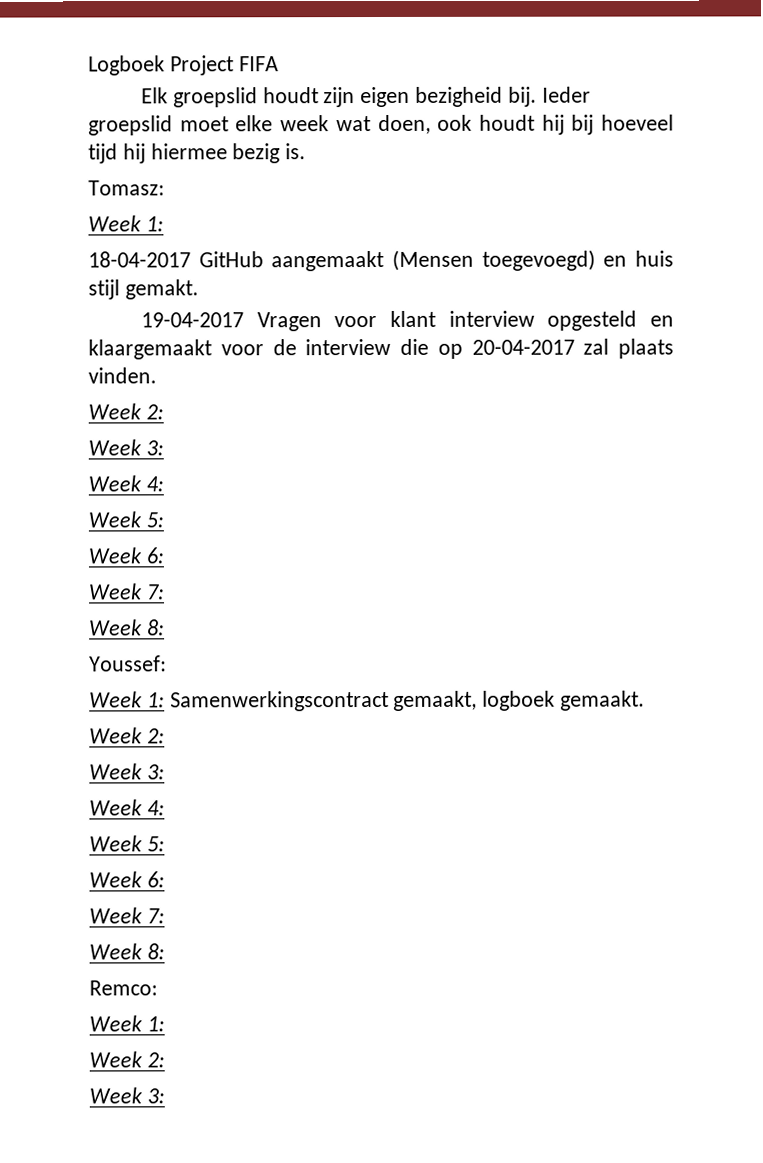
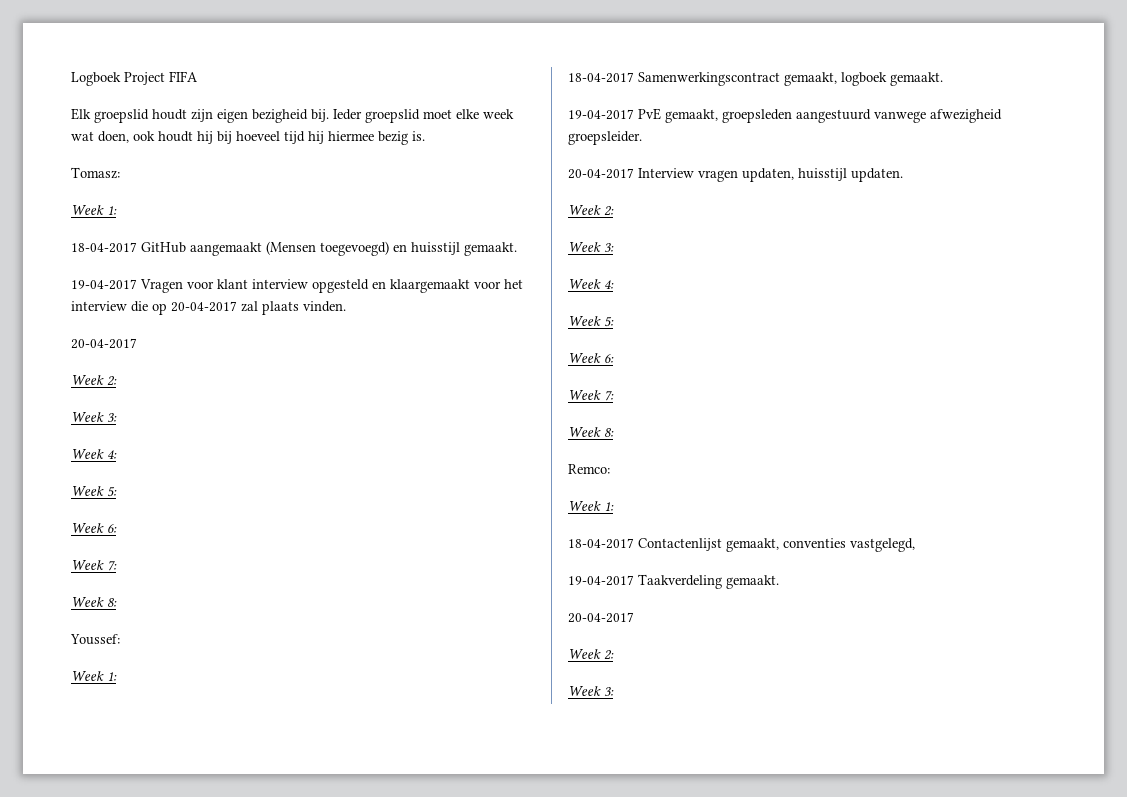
[635,250,674,267] [88,279,199,300] huis stijl gemakt. -> [411,242,517,256] huisstijl gemaakt.
[272,339,297,356] de -> [504,279,523,289] het
(157, 375) none -> [71,338,137,349] // 20-04-2017
(165, 700) none -> [568,72,634,83] // 18-04-2017
(646, 700) none -> [568,108,1002,123] [568,131,642,145] [568,168,903,182] // 19-04-2017 PvE gemaakt, groepsleden aangestuurd vanwege afwezigheid groepsleider. // 20-04-2017 Interview vragen updaten, huisstijl updaten.
(165, 1024) none -> [568,538,915,552] [568,574,779,589] [568,612,634,623] // 18-04-2017 Contactenlijst gemaakt, conventies vastgelegd, // 19-04-2017 Taakverdeling gemaakt. // 20-04-2017

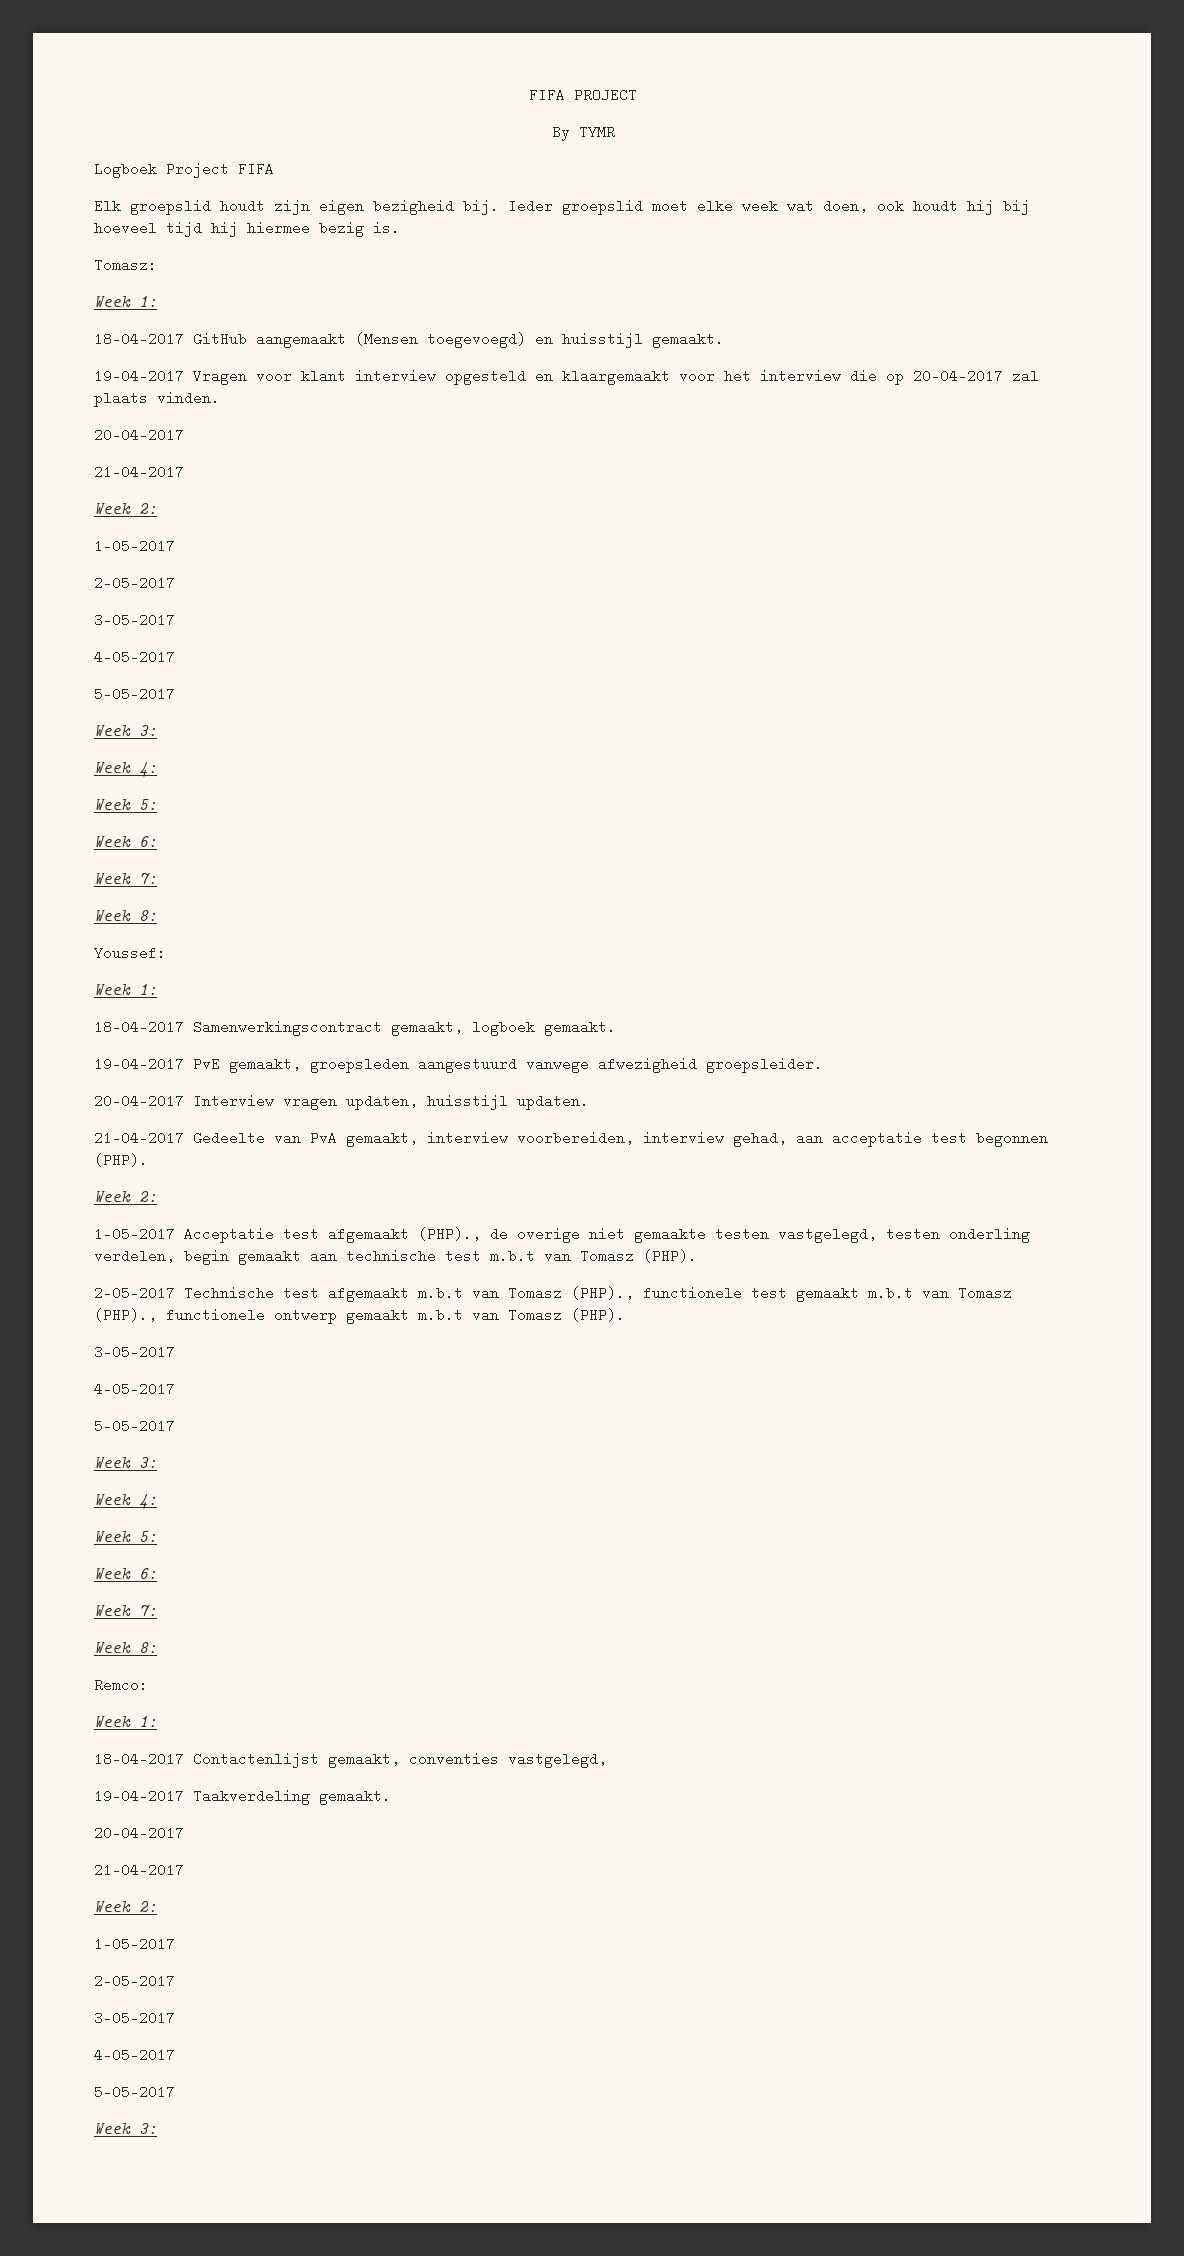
(71, 79) none -> [529,88,637,102] [551,125,615,141] FIFA PROJECT // By TYMR //
[71,375,117,386] // Week 2: -> [94,465,184,479] [94,503,157,514] [94,539,175,553] [94,576,175,590] [94,613,175,627] [94,650,175,664] [94,687,175,701] // 21-04-2017 // Week 2: // 1-05-2017 // 2-05-2017 // 3-05-2017 // 4-05-2017 // 5-05-2017
[568,205,614,216] Week 2: -> [94,1131,1048,1147] [94,1153,148,1167] [94,1191,157,1202] [94,1227,1030,1243] [94,1249,697,1265] [94,1286,1012,1302] [94,1308,625,1324] [94,1345,175,1359] [94,1382,175,1396] [94,1419,175,1433] 21-04-2017 Gedeelte van PvA gemaakt, interview voorbereiden, interview gehad, aan acceptatie test begonnen (PHP). // Week 2: // 1-05-2017 Acceptatie test afgemaakt (PHP)., de overige niet gemaakte testen vastgelegd, testen onderling verdelen, begin gemaakt aan technische test m.b.t van Tomasz (PHP). // 2-05-2017 Technische test afgemaakt m.b.t van Tomasz (PHP)., functionele test gemaakt m.b.t van Tomasz (PHP)., functionele ontwerp gemaakt m.b.t van Tomasz (PHP). // 3-05-2017 // 4-05-2017 // 5-05-2017
[568,649,614,660] // Week 2: -> [94,1863,184,1877] [94,1901,157,1912] [94,1937,175,1951] [94,1974,175,1988] [94,2011,175,2025] [94,2048,175,2062] [94,2085,175,2099] // 21-04-2017 // Week 2: // 1-05-2017 // 2-05-2017 // 3-05-2017 // 4-05-2017 // 5-05-2017

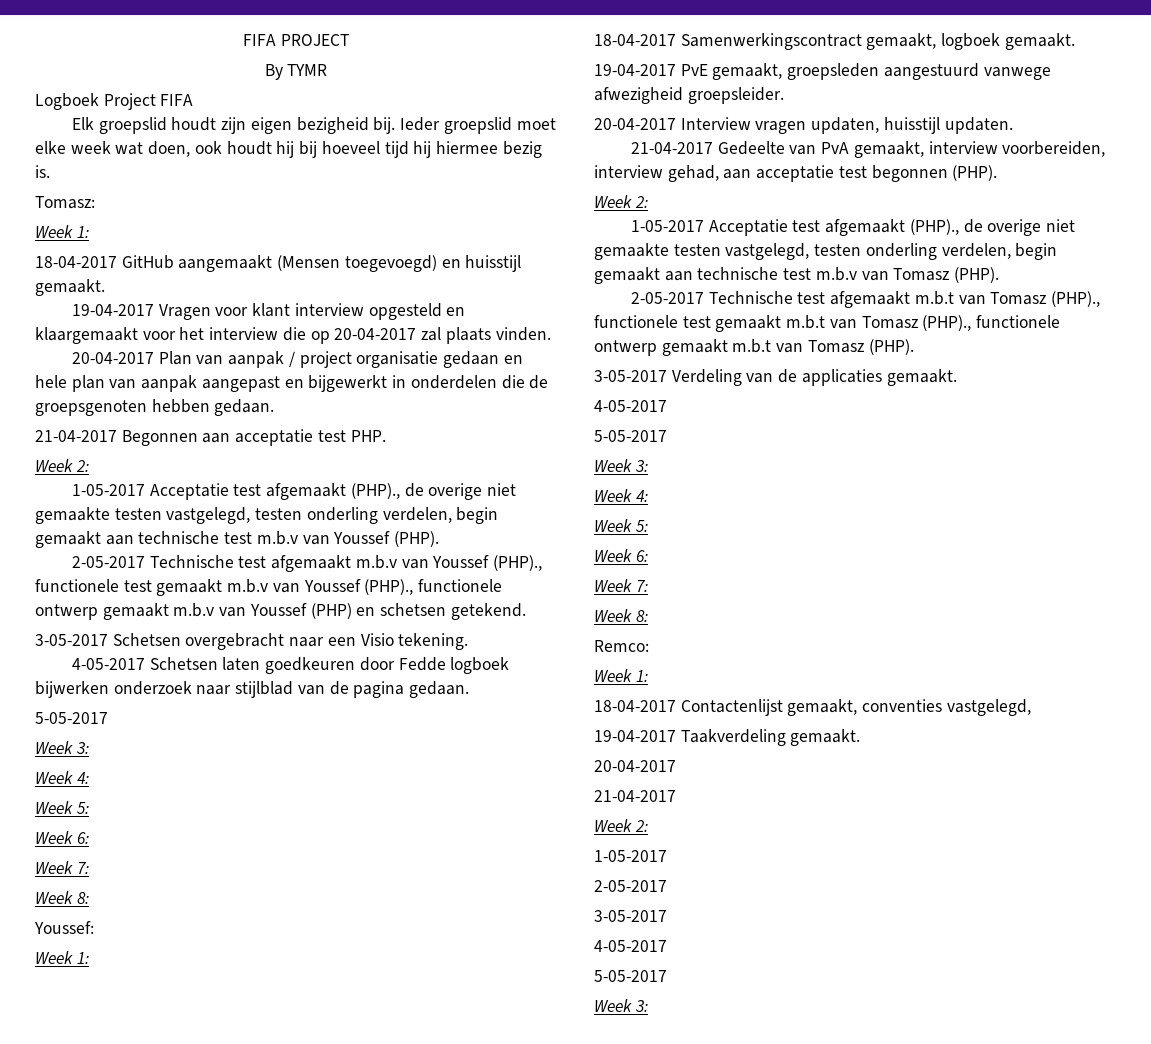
[94,465,184,479] [94,503,157,514] [94,539,175,553] [94,576,175,590] [94,613,175,627] [94,650,175,664] // 21-04-2017 // Week 2: // 1-05-2017 // 2-05-2017 // 3-05-2017 // 4-05-2017 -> [158,351,523,368] [35,375,549,392] [35,399,275,416] [35,429,386,446] [35,459,89,472] [72,483,517,500] [35,507,499,524] [35,531,440,548] [72,555,543,572] [35,579,503,596] [35,603,526,620] [35,633,469,650] [72,657,510,674] [35,681,470,698] Plan van aanpak / project organisatie gedaan en hele plan van aanpak aangepast en bijgewerkt in onderdelen die de groepsgenoten hebben gedaan. // 21-04-2017 Begonnen aan acceptatie test PHP. // Week 2: // 1-05-2017 Acceptatie test afgemaakt (PHP)., de overige niet gemaakte testen vastgelegd, testen onderling verdelen, begin gemaakt aan technische test m.b.v van Youssef (PHP). // 2-05-2017 Technische test afgemaakt m.b.v van Youssef (PHP)., functionele test gemaakt m.b.v van Youssef (PHP)., functionele ontwerp gemaakt m.b.v van Youssef (PHP) en schetsen getekend. // 3-05-2017 Schetsen overgebracht naar een Visio tekening. // 4-05-2017 Schetsen laten goedkeuren door Fedde logboek bijwerken onderzoek naar stijlblad van de pagina gedaan.
[490,1249,535,1263] m.b.t -> [815,267,857,281] m.b.v
(175, 1352) none -> [671,369,957,386] Verdeling van de applicaties gemaakt.

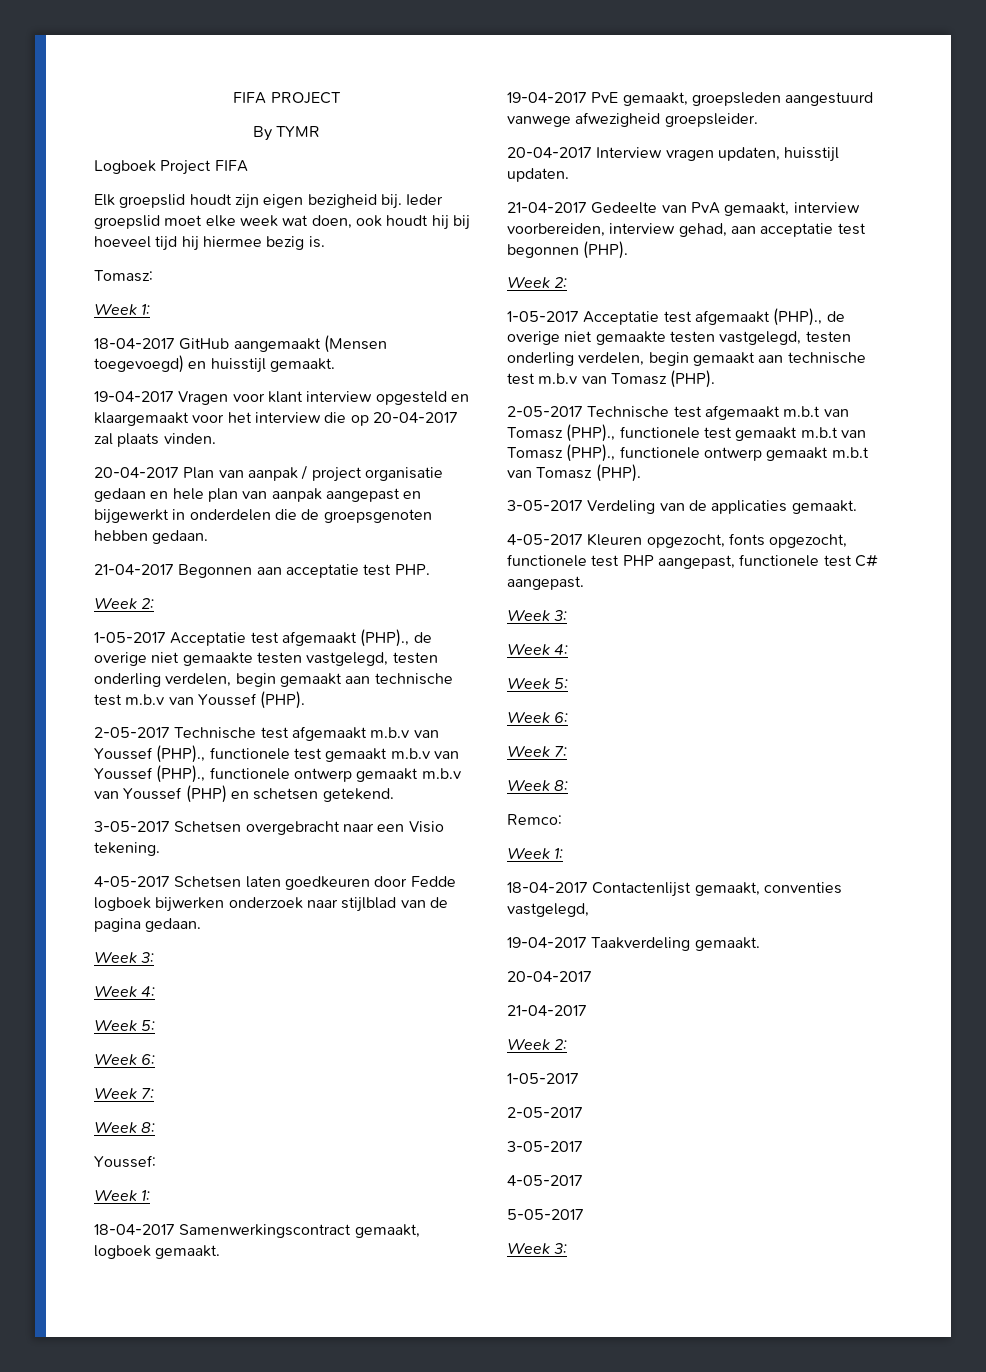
[35,712,108,724] // 5-05-2017 -> (202, 925) none
[594,430,667,442] // 5-05-2017 -> [587,533,848,548] [507,554,878,569] [507,576,584,590] Kleuren opgezocht, fonts opgezocht, functionele test PHP aangepast, functionele test C# aangepast.

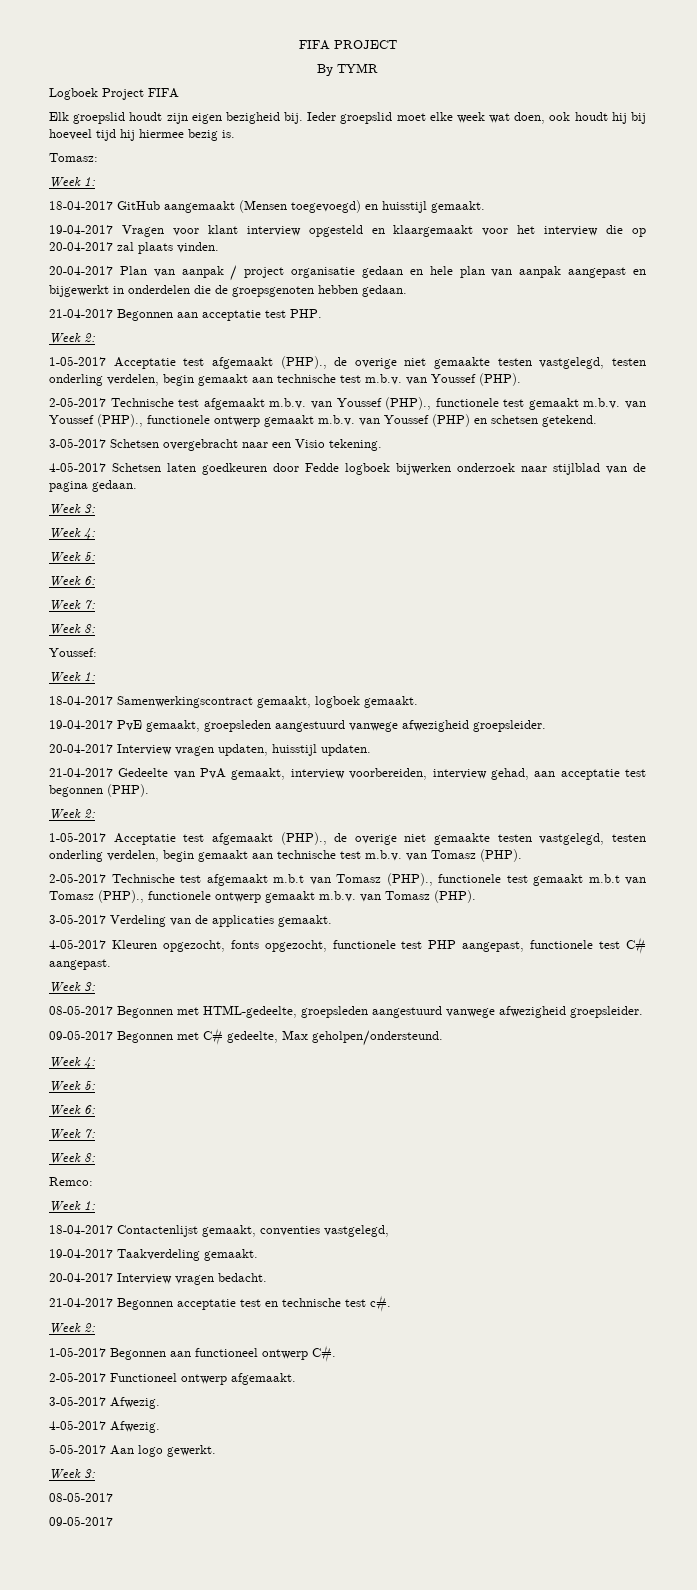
[125,694,165,705] m.b.v -> [365,374,402,385] m.b.v.
[370,727,410,738] m.b.v -> [269,398,307,409] m.b.v.
[390,748,430,759] m.b.v -> [583,398,621,409] m.b.v.
[421,768,461,779] m.b.v -> [318,415,355,426] m.b.v.
[538,373,578,384] m.b.v -> [365,850,402,861] m.b.v.
[831,447,869,458] m.b.t -> [319,891,356,902] m.b.v.
(568, 615) none -> [49,1005,643,1018] [49,1028,443,1046] // 08-05-2017 Begonnen met HTML-gedeelte, groepsleden aangestuurd vanwege afwezigheid groepsleider. // 09-05-2017 Begonnen met C# gedeelte, Max geholpen/ondersteund.
[507,1005,587,1016] [507,1039,568,1050] [507,1073,579,1084] [507,1107,583,1118] [507,1141,583,1152] [507,1175,583,1186] // 21-04-2017 // Week 2: // 1-05-2017 // 2-05-2017 // 3-05-2017 // 4-05-2017 -> [117,1273,267,1285] [49,1295,391,1312] [49,1323,95,1334] [49,1345,336,1362] [49,1372,296,1385] [49,1396,160,1409] [49,1420,160,1433] Interview vragen bedacht. // 21-04-2017 Begonnen acceptatie test en technische test c#. // Week 2: // 1-05-2017 Begonnen aan functioneel ontwerp C#. // 2-05-2017 Functioneel ontwerp afgemaakt. // 3-05-2017 Afwezig. // 4-05-2017 Afwezig.
[507,1243,568,1254] // Week 3: -> [110,1445,216,1457] [49,1469,95,1480] [49,1492,113,1502] [49,1516,113,1526] Aan logo gewerkt. // Week 3: // 08-05-2017 // 09-05-2017

